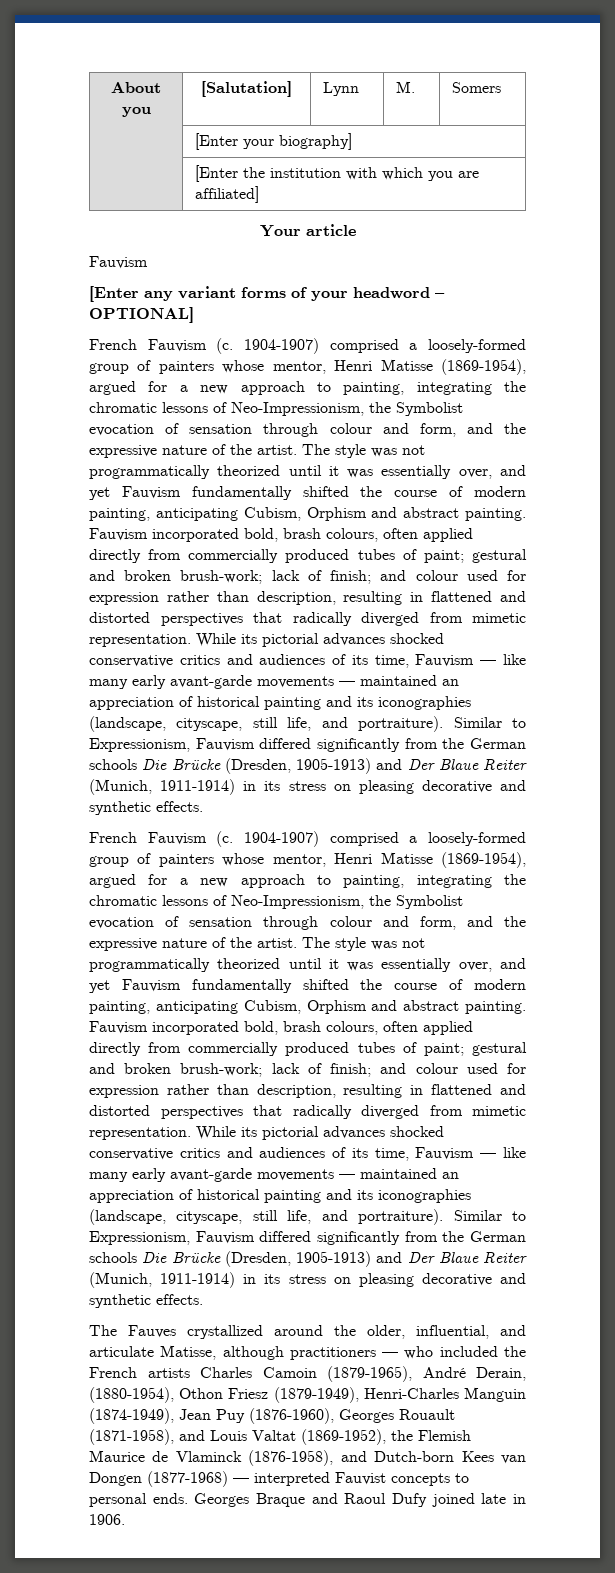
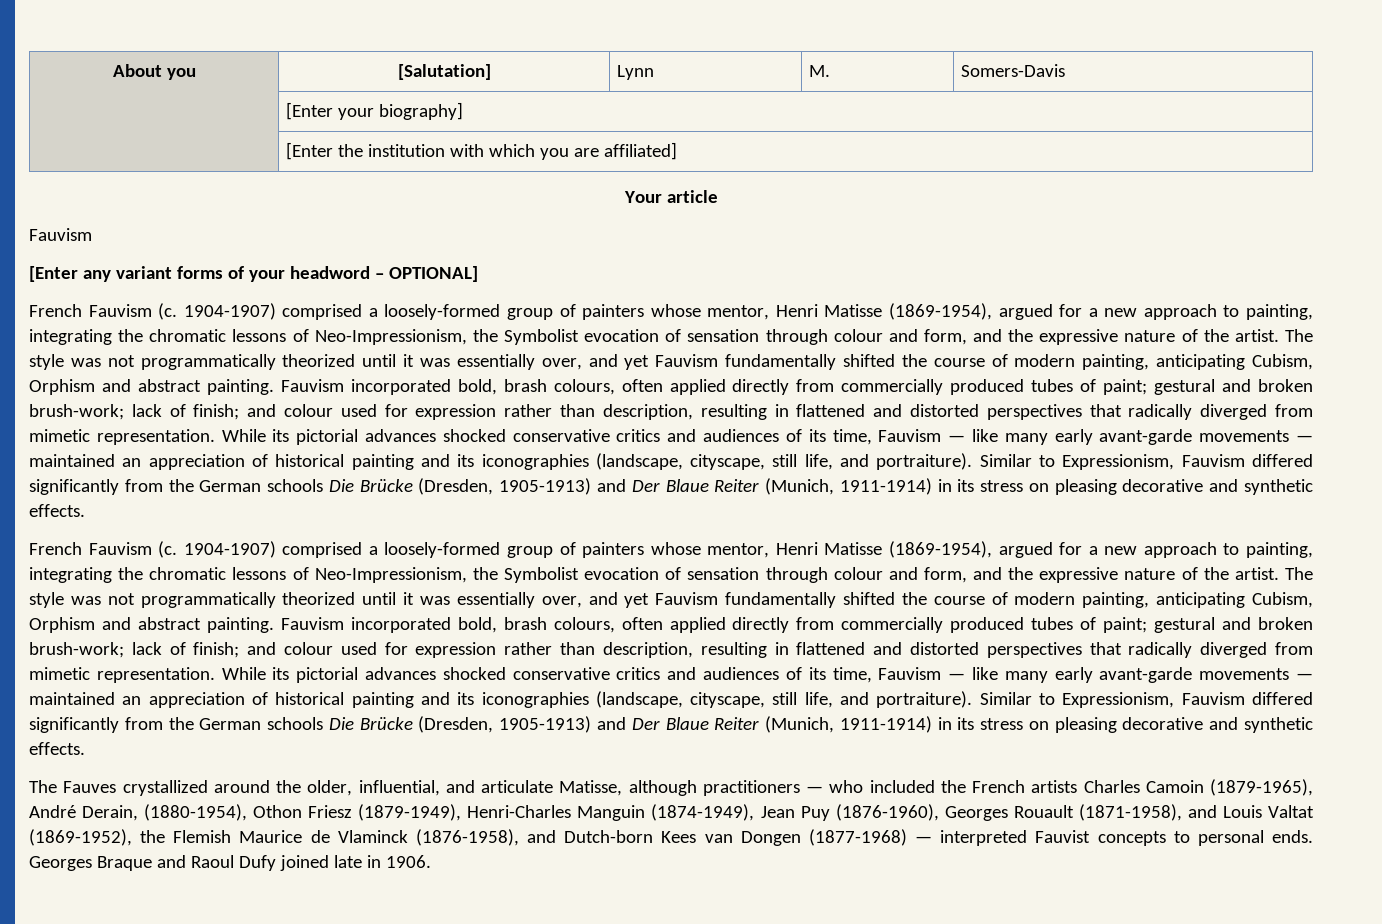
[451,82,501,93] Somers -> [960,64,1065,77] Somers-Davis

